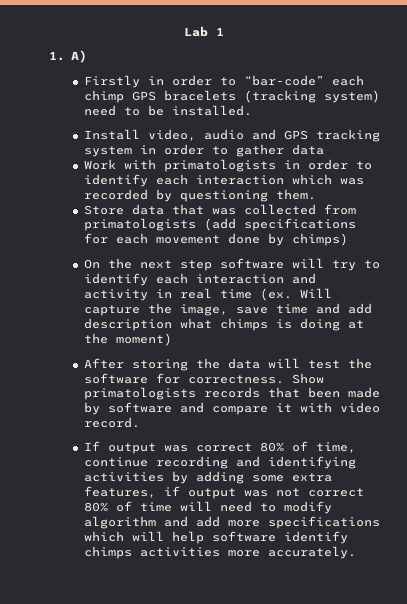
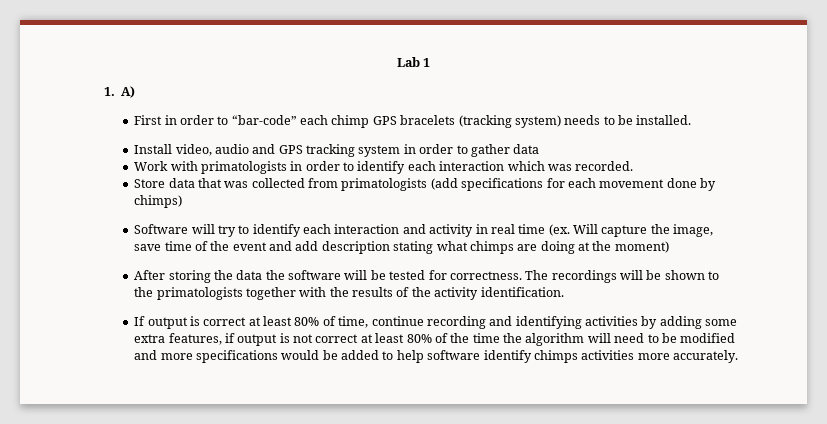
[83,75,140,88] Firstly -> [134,115,163,125] First
[83,105,116,116] need -> [564,115,601,125] needs
[83,189,316,202] recorded by questioning them. -> [575,161,634,171] recorded.
[83,258,284,271] On the next step software -> [134,224,189,234] Software
(308, 309) none -> [194,241,267,251] of the event
(172, 324) none -> [393,241,434,254] stating
[275,319,292,329] is -> [517,244,538,251] are
[267,358,372,369] [83,373,324,384] [83,387,380,400] [83,402,380,415] [83,417,140,428] [83,441,252,454] will test the software for correctness. Show primatologists records that been made by software and compare it with video record. // If output was correct -> [265,270,720,283] [134,287,564,300] [134,316,293,329] the software will be tested for correctness. The recordings will be shown to the primatologists together with the results of the activity identification. // If output is correct at least
[243,490,268,497] was -> [279,333,290,343] is
[83,501,332,514] [83,516,380,529] [83,531,164,542] 80% of time will need to modify algorithm and add more specifications which will -> [360,333,736,346] [134,350,394,363] at least 80% of the time the algorithm will need to be modified and more specifications would be added to

